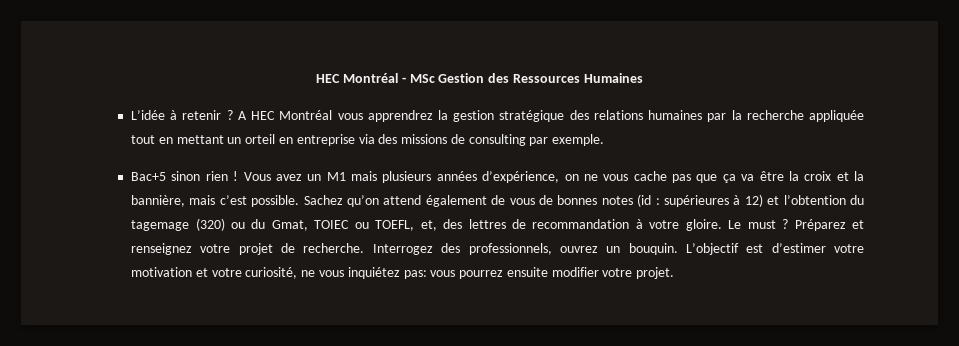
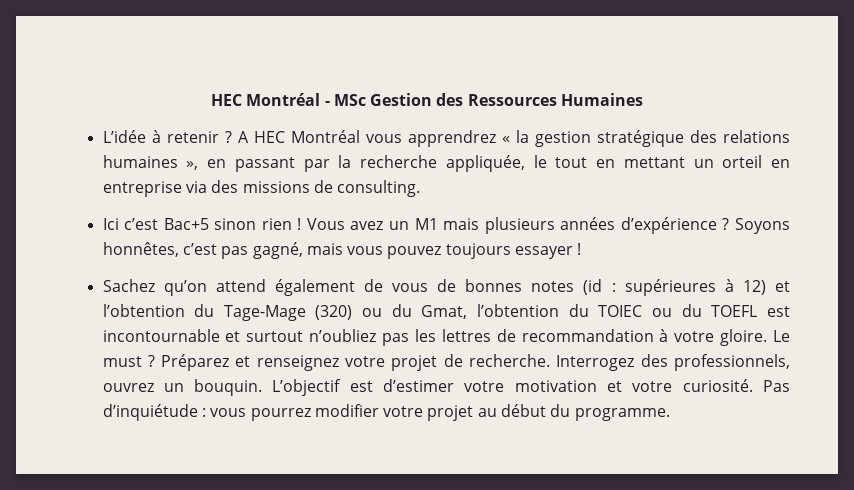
(433, 116) none -> [501,136,510,143] «
(703, 115) none -> [186,157,295,172] », en passant
[809,110,865,122] appliquée -> [445,155,547,172] appliquée, le
[468,134,605,146] consulting par exemple. // -> [337,180,421,197] [102,218,159,230] consulting. // Ici c’est
[482,171,864,183] [131,195,300,207] d’expérience, on ne vous cache pas que ça va être la croix et la bannière, mais c’est possible. -> [620,217,790,234] [102,242,582,259] d’expérience ? Soyons honnêtes, c’est pas gagné, mais vous pouvez toujours essayer ! //
[131,220,190,231] tagemage -> [223,305,306,321] Tage-Mage
[314,219,463,231] TOIEC ou TOEFL, et, des -> [477,304,791,317] [102,329,436,346] l’obtention du TOIEC ou du TOEFL est incontournable et surtout n’oubliez pas les
[245,267,427,279] curiosité, ne vous inquiétez pas: -> [682,379,790,392] [102,404,206,421] curiosité. Pas d’inquiétude :
[506,267,548,277] ensuite -> (311, 414) none
[636,267,675,279] projet. -> [427,404,670,421] projet au début du programme.

